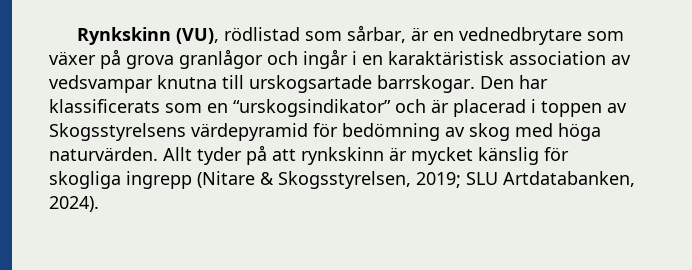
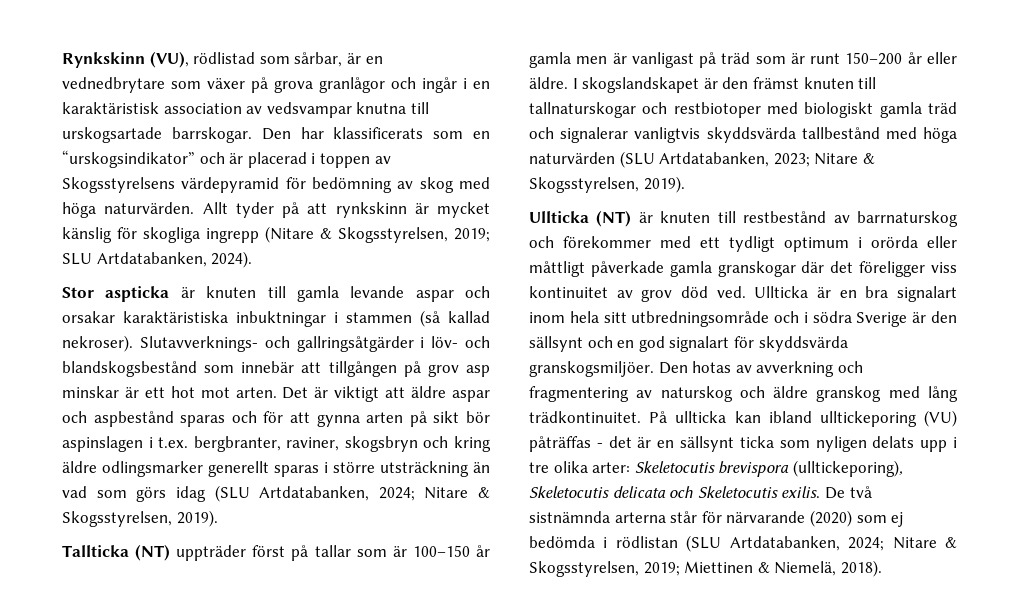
(99, 204) none -> [62,286,490,302] [62,310,490,327] [62,335,490,352] [62,361,491,377] [62,386,491,402] [62,411,491,427] [62,436,491,452] [62,461,490,477] [62,485,490,502] [62,510,218,527] [62,544,490,561] [529,52,957,68] [529,77,877,93] [529,102,957,118] [529,127,957,143] [529,151,875,168] [529,176,685,193] [529,210,958,227] [529,236,957,252] [529,261,957,277] [529,286,957,302] [529,311,957,327] [529,336,848,352] [529,361,863,377] [529,386,958,402] [529,410,957,427] [529,436,957,452] [529,460,903,477] [529,486,872,499] [529,510,905,527] [529,535,957,552] [529,560,882,577] // Stor aspticka är knuten till gamla levande aspar och orsakar karaktäristiska inbuktningar i stammen (så kallad nekroser). Slutavverknings- och gallringsåtgärder i löv- och blandskogsbestånd som innebär att tillgången på grov asp minskar är ett hot mot arten. Det är viktigt att äldre aspar och aspbestånd sparas och för att gynna arten på sikt bör aspinslagen i t.ex. bergbranter, raviner, skogsbryn och kring äldre odlingsmarker generellt sparas i större utsträckning än vad som görs idag (SLU Artdatabanken, 2024; Nitare & Skogsstyrelsen, 2019). // Tallticka (NT) uppträder först på tallar som är 100–150 år gamla men är vanligast på träd som är runt 150–200 år eller äldre. I skogslandskapet är den främst knuten till tallnaturskogar och restbiotoper med biologiskt gamla träd och signalerar vanligtvis skyddsvärda tallbestånd med höga naturvärden (SLU Artdatabanken, 2023; Nitare & Skogsstyrelsen, 2019). // Ullticka (NT) är knuten till restbestånd av barrnaturskog och förekommer med ett tydligt optimum i orörda eller måttligt påverkade gamla granskogar där det föreligger viss kontinuitet av grov död ved. Ullticka är en bra signalart inom hela sitt utbredningsområde och i södra Sverige är den sällsynt och en god signalart för skyddsvärda granskogsmiljöer. Den hotas av avverkning och fragmentering av naturskog och äldre granskog med lång trädkontinuitet. På ullticka kan ibland ulltickeporing (VU) påträffas - det är en sällsynt ticka som nyligen delats upp i tre olika arter: Skeletocutis brevispora (ulltickeporing), Skeletocutis delicata och Skeletocutis exilis. De två sistnämnda arterna står för närvarande (2020) som ej bedömda i rödlistan (SLU Artdatabanken, 2024; Nitare & Skogsstyrelsen, 2019; Miettinen & Niemelä, 2018).

